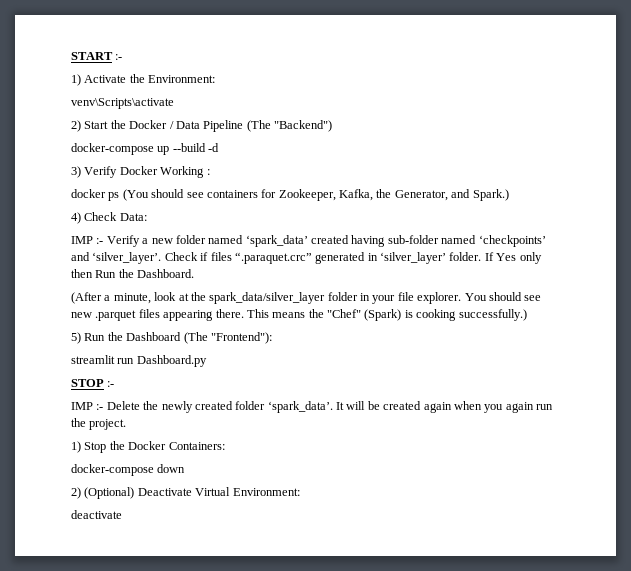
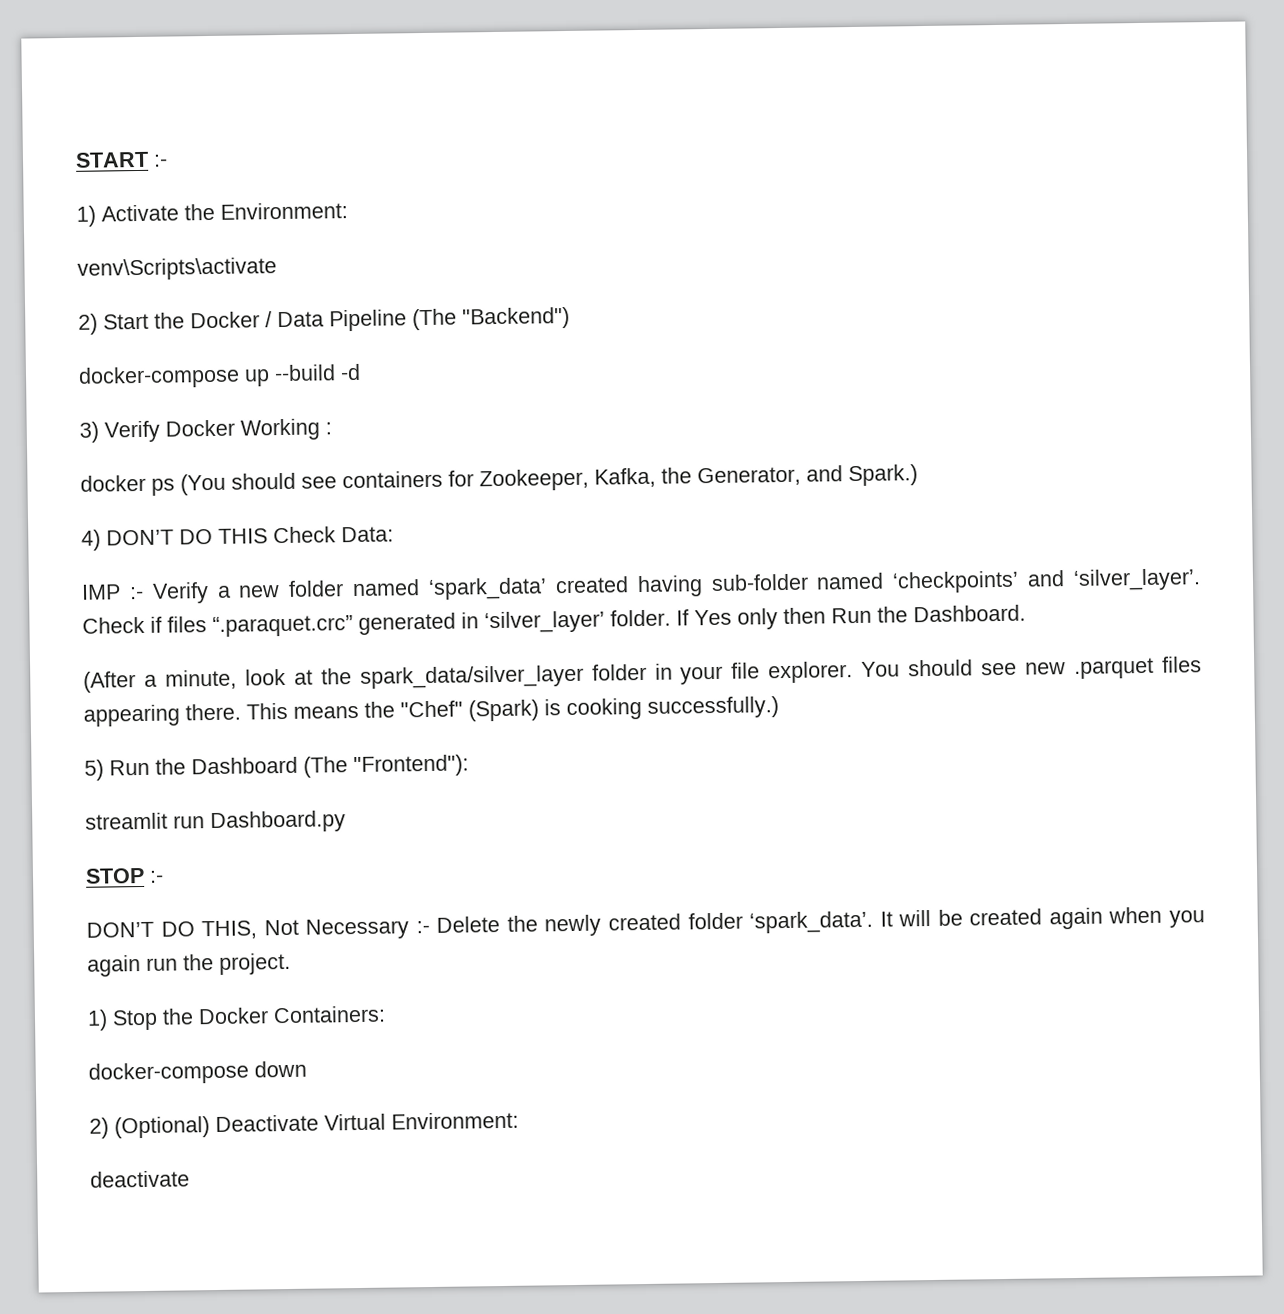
(81, 218) none -> [106,528,268,546] DON’T DO THIS
[71,402,93,410] IMP -> [86,918,410,940] DON’T DO THIS, Not Necessary

